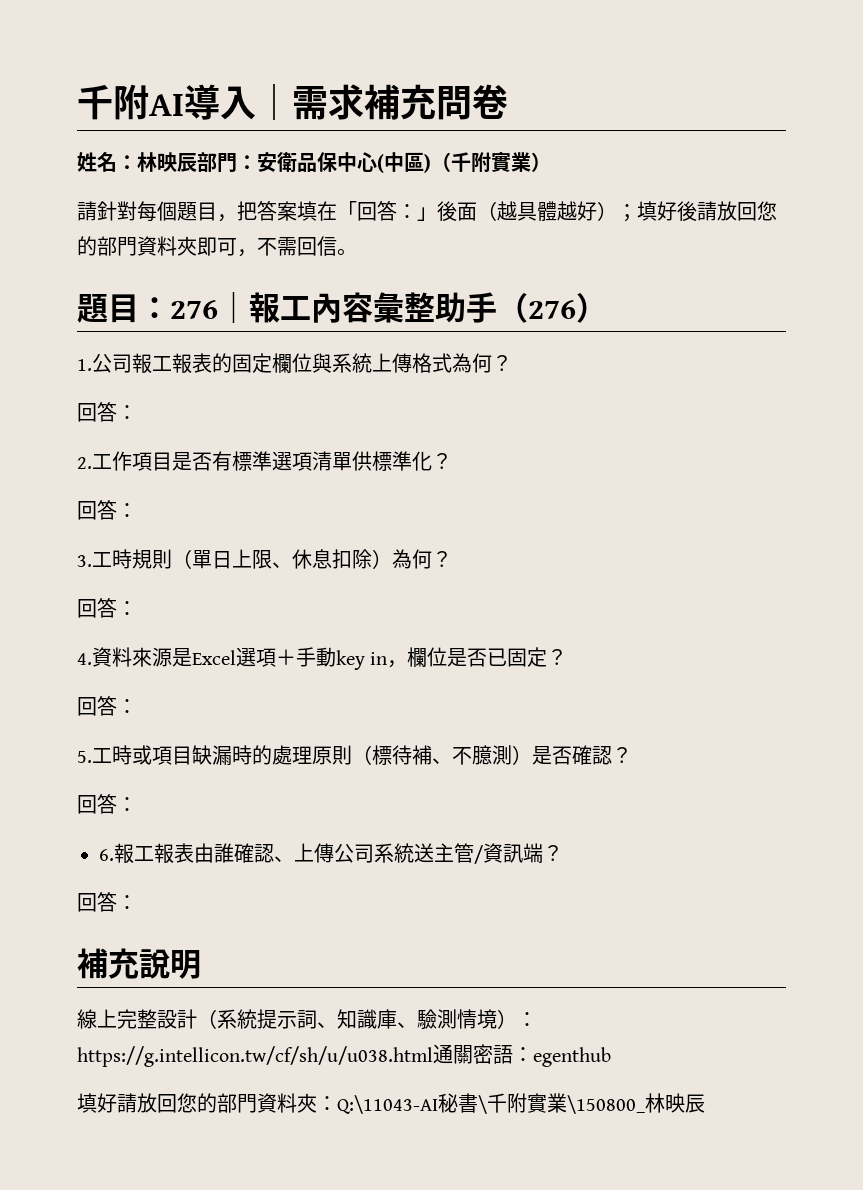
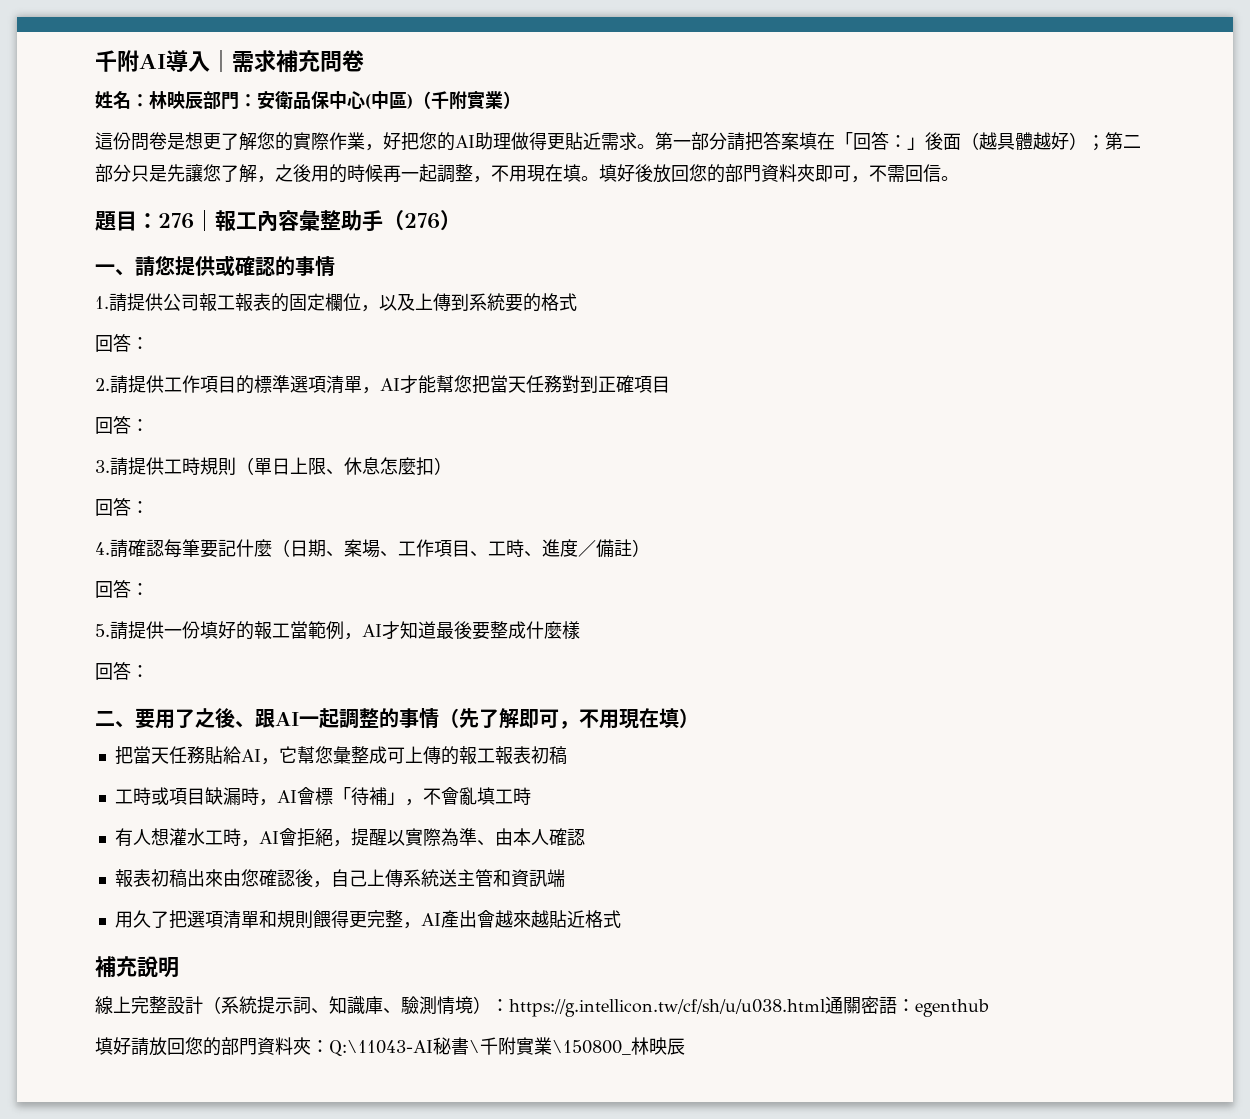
[77,201,237,222] 請針對每個題目， -> [95,132,745,151] 這份問卷是想更了解您的實際作業，好把您的AI助理做得更貼近需求。第一部分請
[637,201,717,221] 填好後請 -> [1105,132,1141,150] [95,164,653,183] 第二部分只是先讓您了解，之後用的時候再一起調整，不用現在填。填好後
(607, 308) none -> [95,255,335,277] // 一、請您提供或確認的事情
(92, 365) none -> [109,293,163,312] 請提供
[312,353,512,373] 與系統上傳格式為何？ -> [361,293,577,312] ，以及上傳到系統要的格式
[92,451,232,471] 工作項目是否有 -> [110,375,254,394] 請提供工作項目的
[352,451,452,471] 供標準化？ -> [362,375,670,394] ，AI才能幫您把當天任務對到正確項目
(92, 561) none -> [110,457,164,476] 請提供
[332,549,452,569] 扣除）為何？ -> [380,457,452,476] 怎麼扣）
[92,647,568,670] [77,696,137,716] [77,745,632,765] [77,794,137,814] [99,843,374,864] 資料來源是Excel選項＋手動key in，欄位是否已固定？ // 回答： // 5.工時或項目缺漏時的處理原則（標待補、不臆測）是否確認？ // 回答： // 6.報工報表由誰確認、上傳公司 -> [110,539,650,558] [95,580,149,598] [95,621,580,640] [95,662,149,680] [95,708,699,729] [114,746,567,765] [114,787,531,806] [114,828,585,847] [114,869,403,888] 請確認每筆要記什麼（日期、案場、工作項目、工時、進度／備註） // 回答： // 5.請提供一份填好的報工當範例，AI才知道最後要整成什麼樣 // 回答： // 二、要用了之後、跟AI一起調整的事情（先了解即可，不用現在填） // 把當天任務貼給AI，它幫您彙整成可上傳的報工報表初稿 // 工時或項目缺漏時，AI會標「待補」，不會亂填工時 // 有人想灌水工時，AI會拒絕，提醒以實際為準、由本人確認 // 報表初稿出來由您確認後，自己上傳
[474,845,483,864] / -> [492,869,511,887] 和
[543,845,563,861] [77,892,137,912] ？ // 回答： -> [114,910,621,929] // 用久了把選項清單和規則餵得更完整，AI產出會越來越貼近格式

